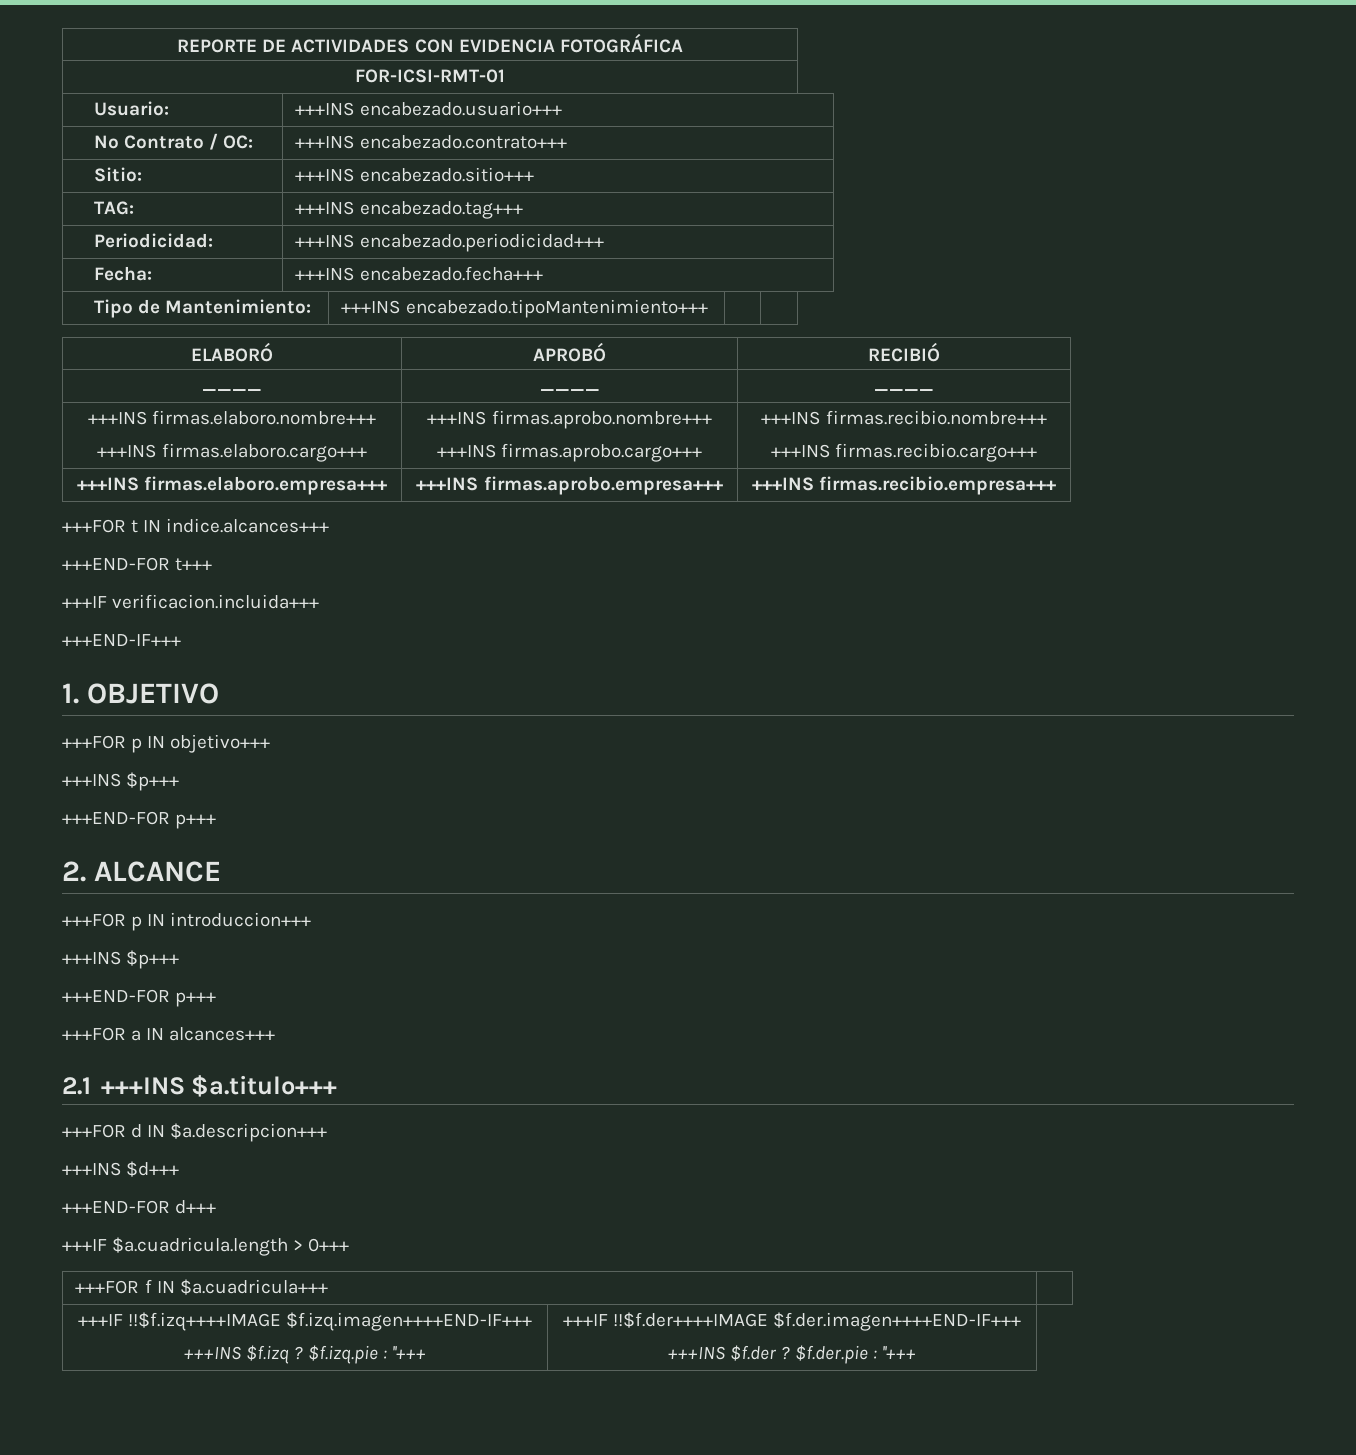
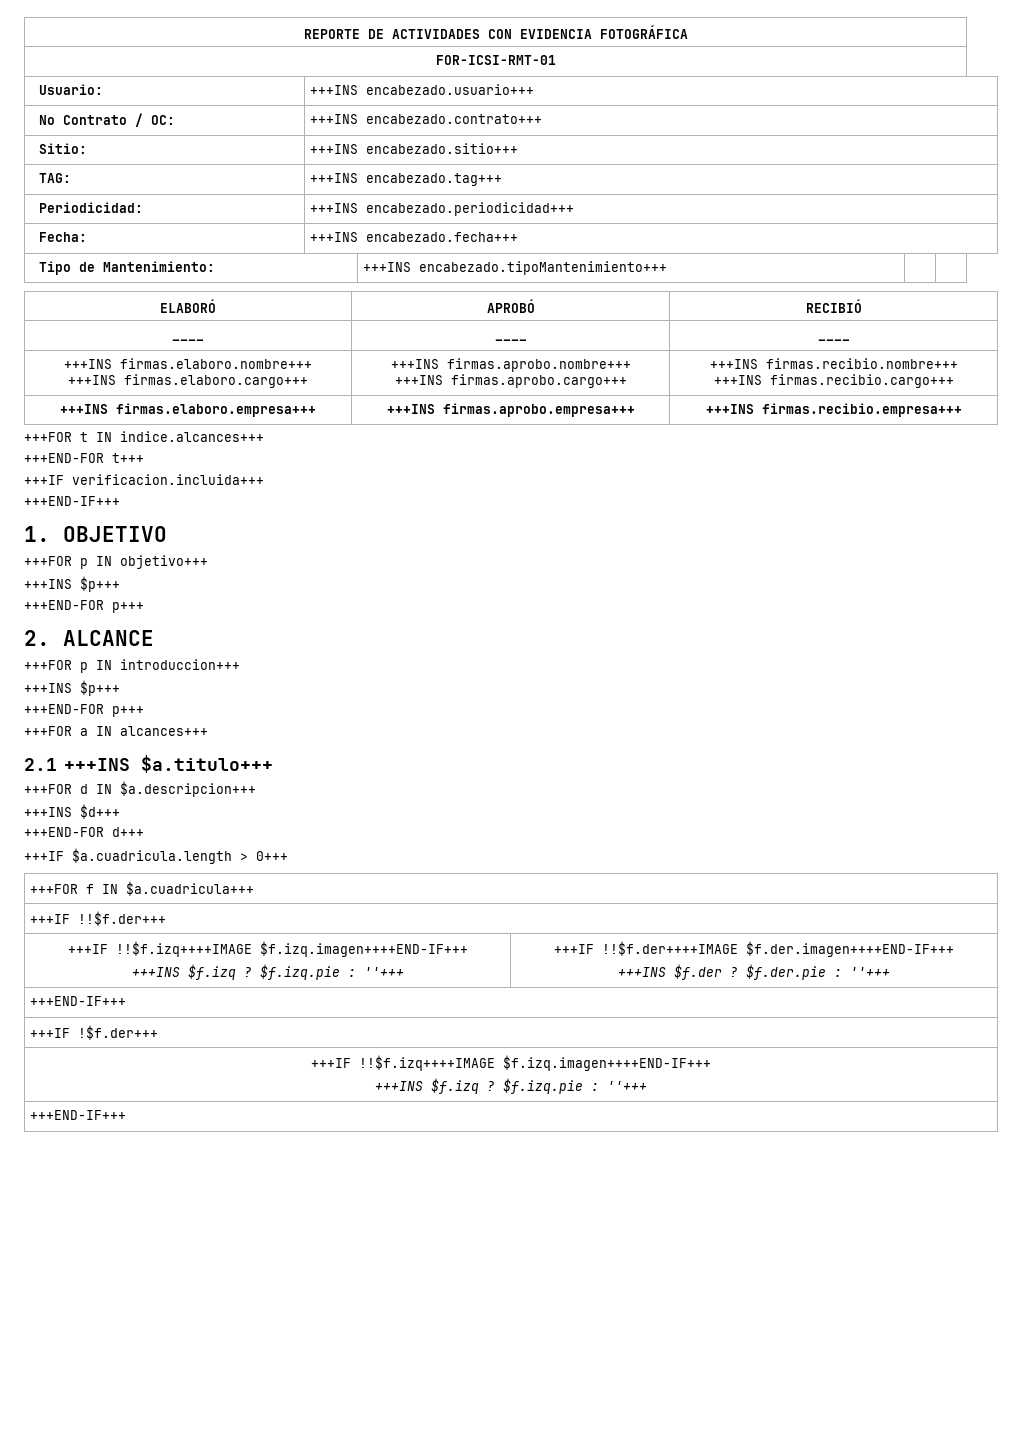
(328, 1287) | -> [29,911,166,926] // +++IF !!$f.der+++
(917, 1352) none -> [29,996,126,1006] [29,1025,158,1040] [311,1055,711,1071] [375,1078,647,1094] [29,1110,126,1120] // +++END-IF+++ // +++IF !$f.der+++ // +++IF !!$f.izq++++IMAGE $f.izq.imagen++++END-IF+++ // +++INS $f.izq ? $f.izq.pie : ''+++ // +++END-IF+++

